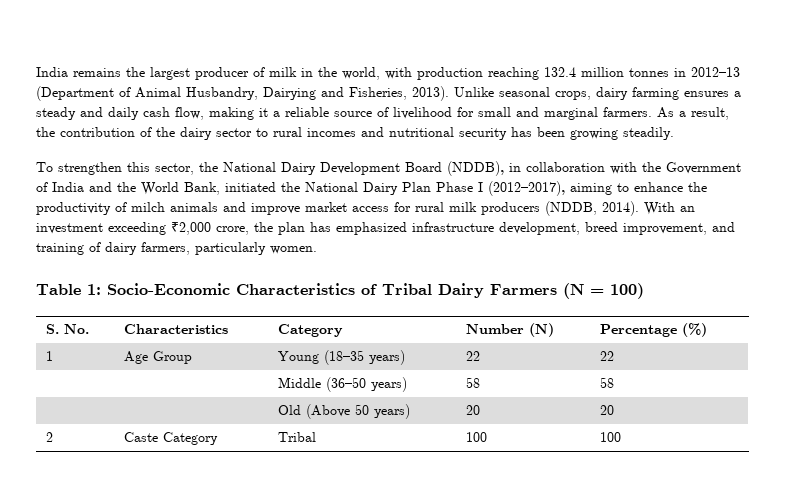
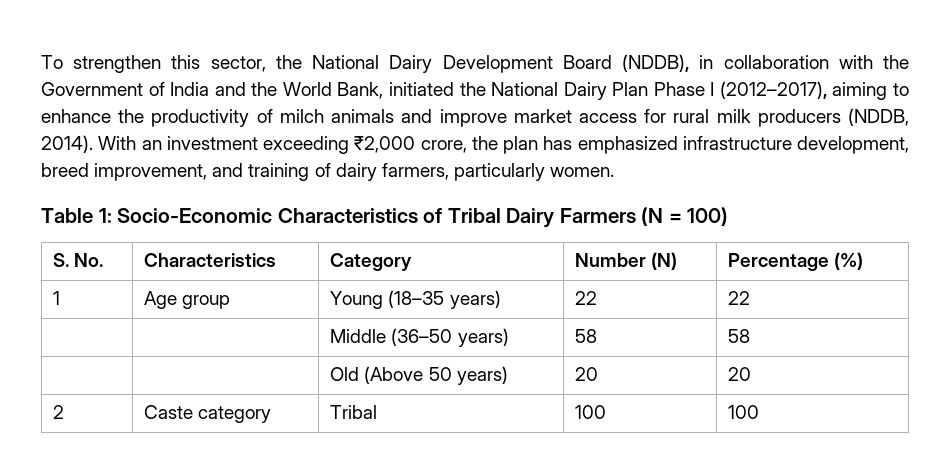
[36,67,740,80] [36,86,741,101] [36,107,729,120] [36,127,674,140] India remains the largest producer of milk in the world, with production reaching 132.4 million tonnes in 2012–13 (Department of Animal Husbandry, Dairying and Fisheries, 2013). Unlike seasonal crops, dairy farming ensures a steady and daily cash flow, making it a reliable source of livelihood for small and marginal farmers. As a result, the contribution of the dairy sector to rural incomes and nutritional security has been growing steadily. // -> (41, 62) none
[152,351,192,364] Group -> [182,295,231,309] group
[162,432,218,445] Category -> [198,406,272,423] category

